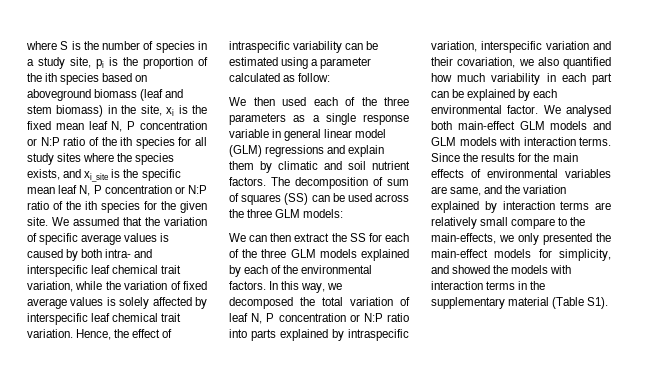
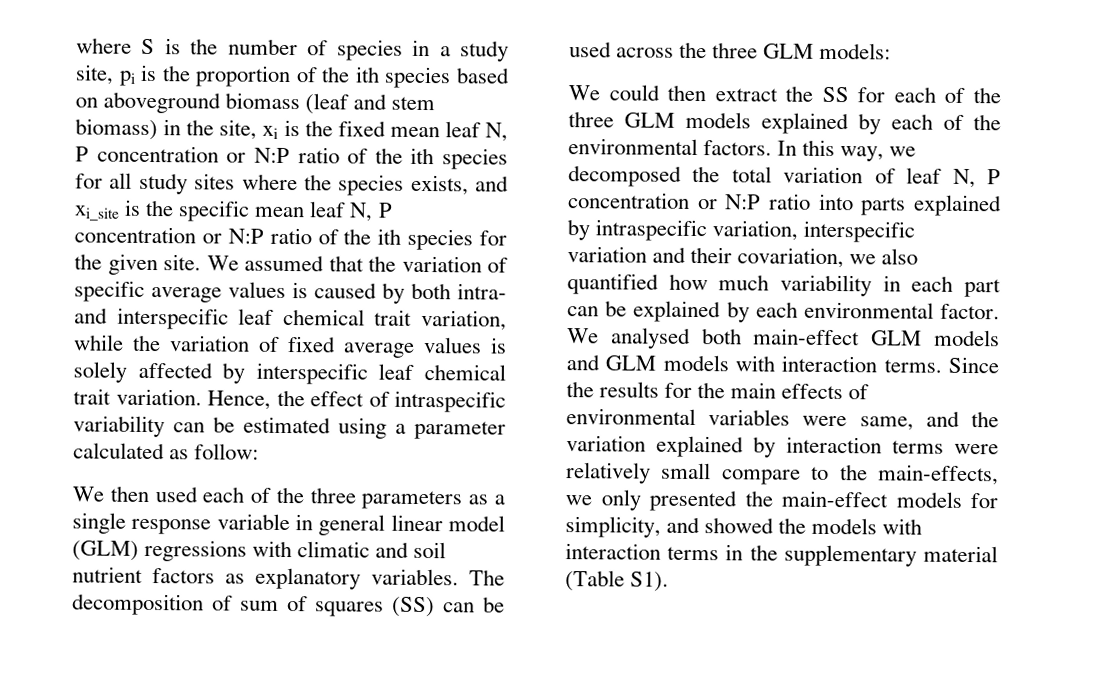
[327,145,385,157] [229,161,410,173] [229,177,266,186] and explain them by climatic and soil nutrient factors. -> [252,540,447,559] [72,566,459,590] with climatic and soil nutrient factors as explanatory variables.
[249,235,268,242] can -> [608,84,660,101] could
[431,186,447,194] are -> [802,415,848,427] were
[595,202,611,210] are -> [954,443,999,455] were

